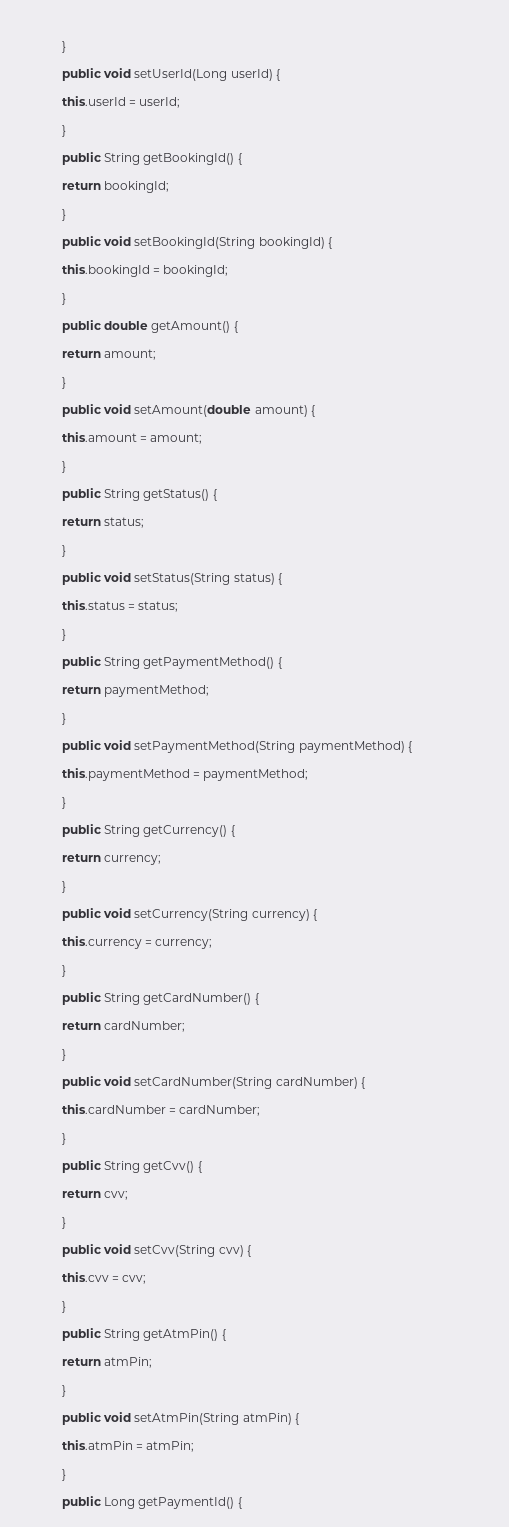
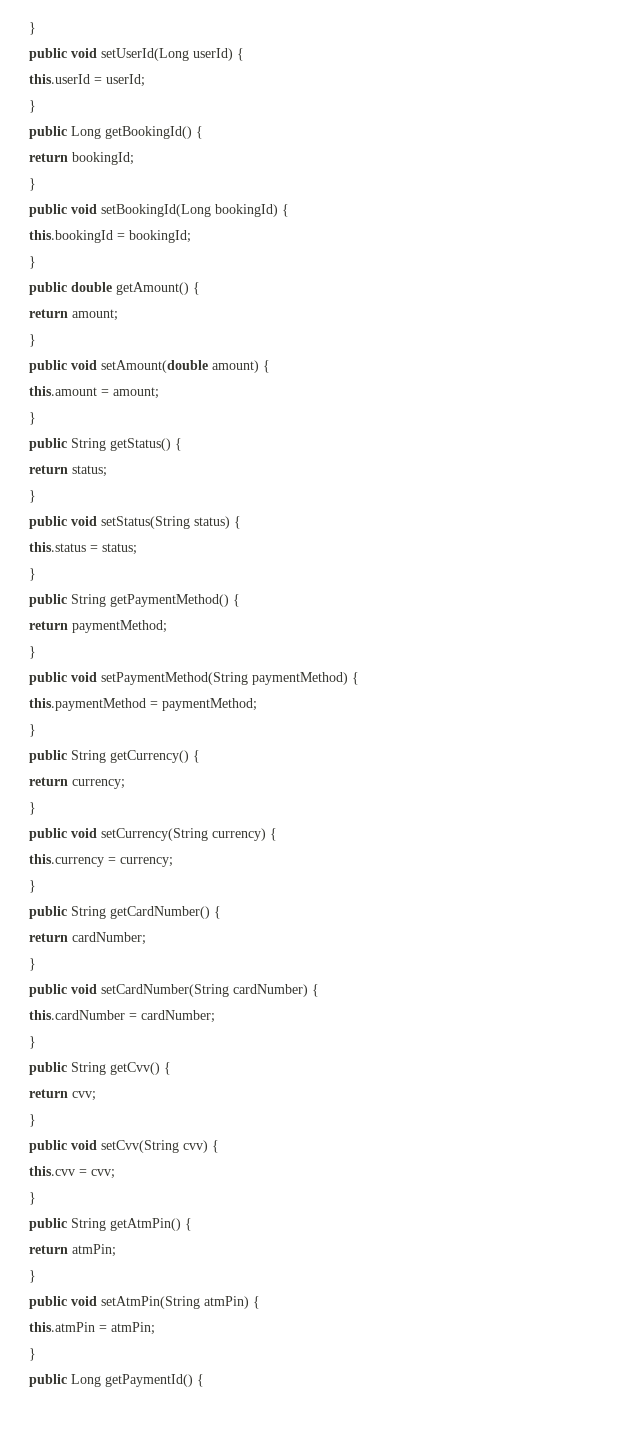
[104,153,141,165] String -> [71,126,101,139] Long
[134,237,256,249] setBookingId(String -> [101,204,211,217] setBookingId(Long

